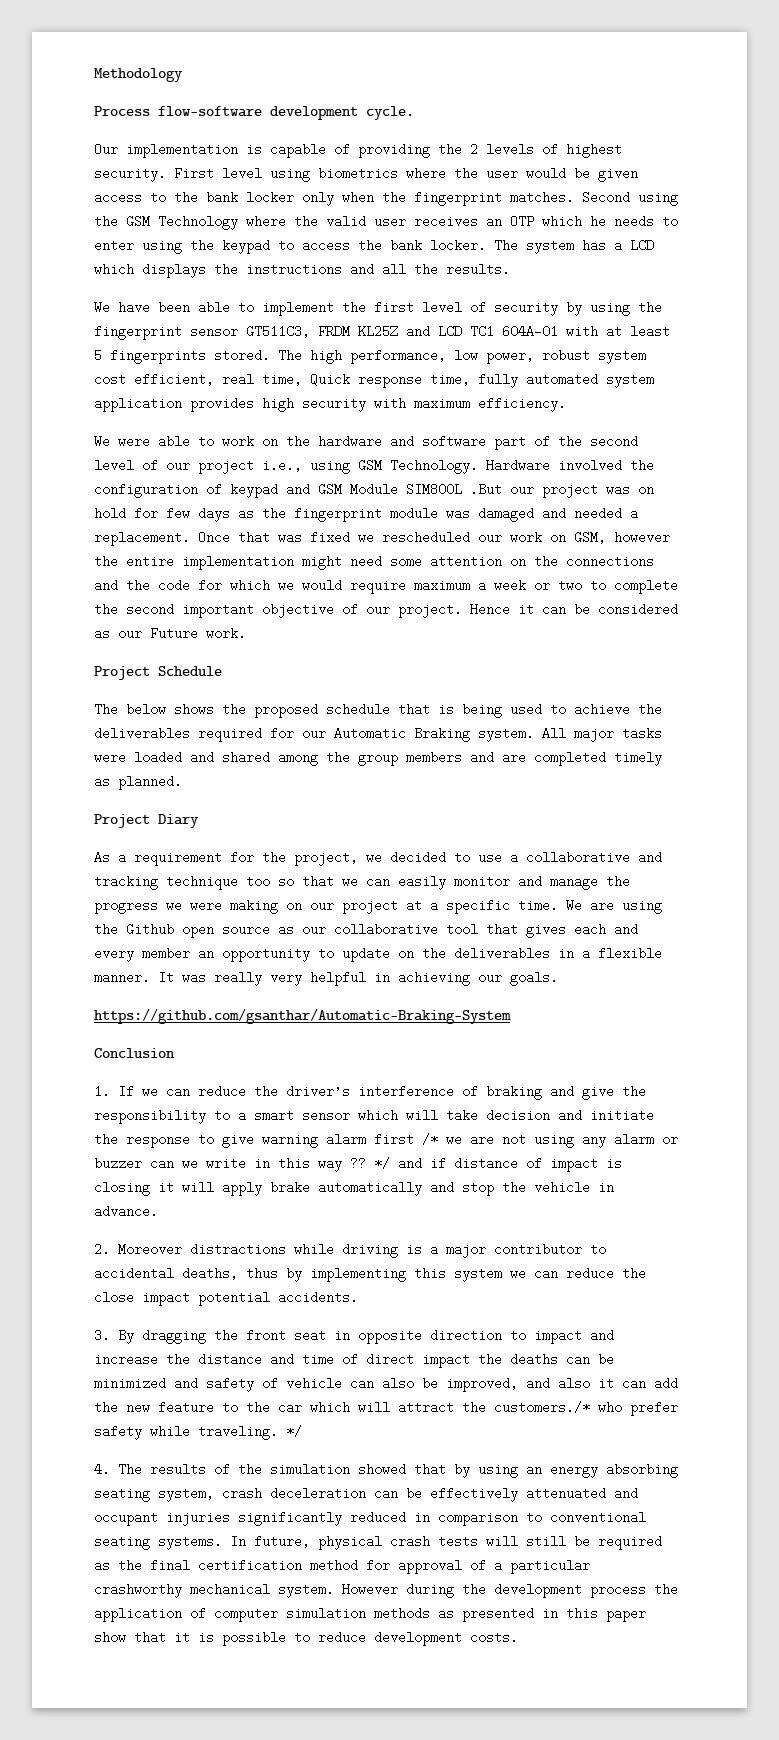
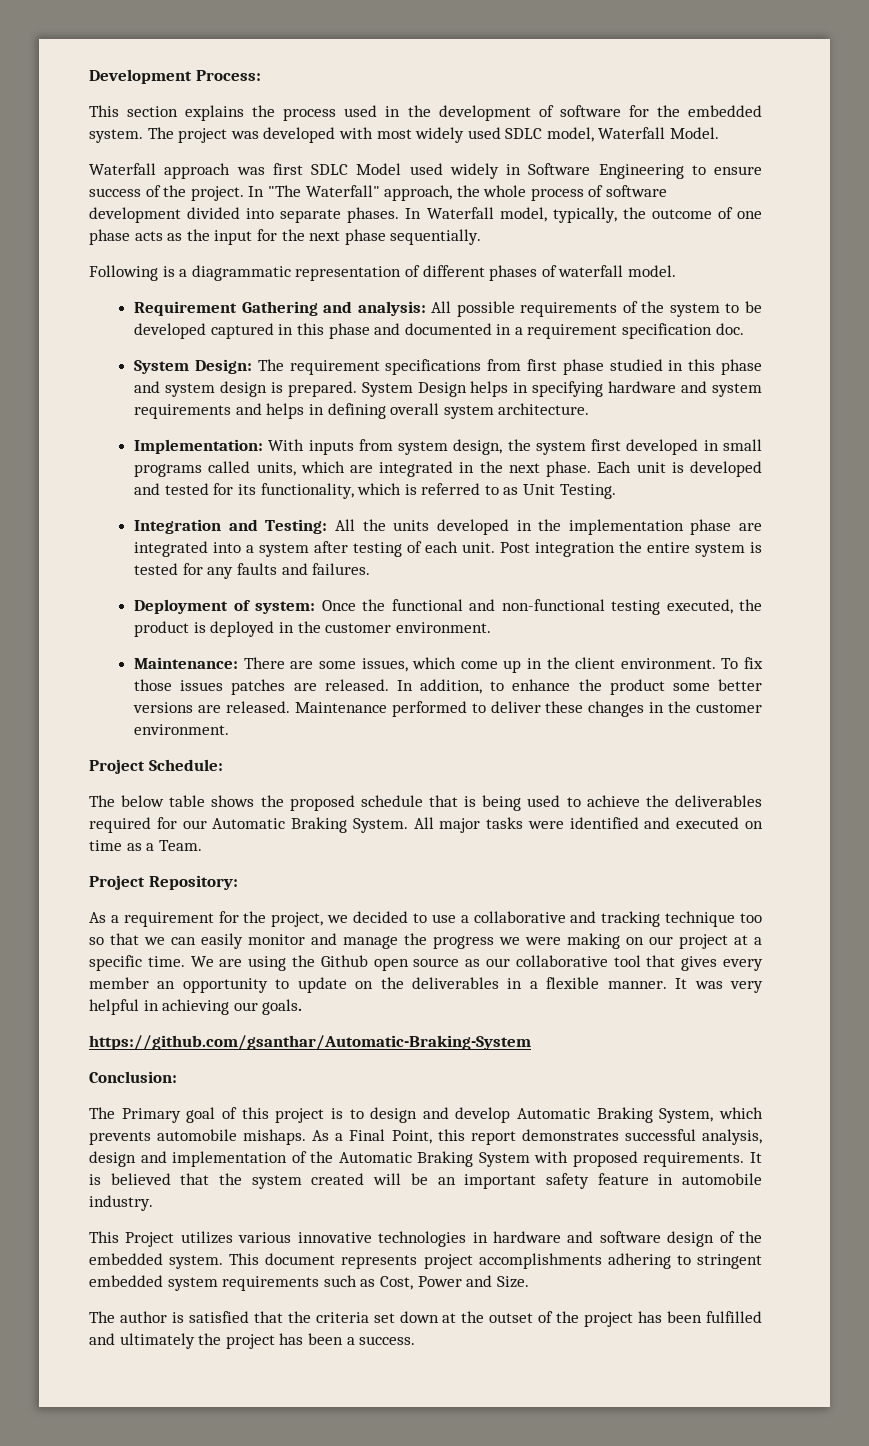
[94,68,183,82] [94,106,414,120] [94,143,622,158] [94,167,638,182] [94,191,678,206] [94,215,678,230] [94,239,654,254] [94,263,510,278] [94,301,662,316] [94,325,670,340] [94,349,646,364] [94,373,654,388] [94,397,566,412] [94,435,638,450] [94,459,654,474] [94,483,654,498] [94,507,638,522] [94,531,670,546] [94,555,654,570] [94,579,678,594] [94,603,678,618] [94,627,246,640] [94,666,222,680] Methodology // Process flow—software development cycle. // Our implementation is capable of providing the 2 levels of highest security. First level using biometrics where the user would be given access to the bank locker only when the fingerprint matches. Second using the GSM Technology where the valid user receives an OTP which he needs to enter using the keypad to access the bank locker. The system has a LCD which displays the instructions and all the results. // We have been able to implement the first level of security by using the fingerprint sensor GT511C3, FRDM KL25Z and LCD TC1 604A-01 with at least 5 fingerprints stored. The high performance, low power, robust system cost efficient, real time, Quick response time, fully automated system application provides high security with maximum efficiency. // We were able to work on the hardware and software part of the second level of our project i.e., using GSM Technology. Hardware involved the configuration of keypad and GSM Module SIM800L .But our project was on hold for few days as the fingerprint module was damaged and needed a replacement. Once that was fixed we rescheduled our work on GSM, however the entire implementation might need some attention on the connections and the code for which we would require maximum a week or two to complete the second important objective of our project. Hence it can be considered as our Future work. // Project Schedule -> [89,69,261,84] [89,105,763,121] [89,127,720,143] [89,163,762,179] [89,185,668,201] [89,207,762,223] [89,229,482,245] [89,265,676,281] [134,301,763,317] [134,323,744,339] [134,359,763,375] [134,381,762,397] [134,403,590,419] [134,439,763,455] [134,461,762,477] [134,483,616,499] [134,519,762,535] [134,541,762,557] [134,563,371,579] [134,599,762,615] [134,621,491,637] [134,657,763,673] [134,679,762,695] [133,701,762,717] [134,724,230,735] [89,759,223,774] Development Process: // This section explains the process used in the development of software for the embedded system. The project was developed with most widely used SDLC model, Waterfall Model. // Waterfall approach was first SDLC Model used widely in Software Engineering to ensure success of the project. In "The Waterfall" approach, the whole process of software development divided into separate phases. In Waterfall model, typically, the outcome of one phase acts as the input for the next phase sequentially. // Following is a diagrammatic representation of different phases of waterfall model. // Requirement Gathering and analysis: All possible requirements of the system to be developed captured in this phase and documented in a requirement specification doc. // System Design: The requirement specifications from first phase studied in this phase and system design is prepared. System Design helps in specifying hardware and system requirements and helps in defining overall system architecture. // Implementation: With inputs from system design, the system first developed in small programs called units, which are integrated in the next phase. Each unit is developed and tested for its functionality, which is referred to as Unit Testing. // Integration and Testing: All the units developed in the implementation phase are integrated into a system after testing of each unit. Post integration the entire system is tested for any faults and failures. // Deployment of system: Once the functional and non-functional testing executed, the product is deployed in the customer environment. // Maintenance: There are some issues, which come up in the client environment. To fix those issues patches are released. In addition, to enhance the product some better versions are released. Maintenance performed to deliver these changes in the customer environment. // Project Schedule:
(166, 709) none -> [169,795,206,807] table
[478,727,534,742] system. -> [352,818,408,833] System.
[134,751,662,766] [94,775,182,790] [94,814,199,828] loaded and shared among the group members and are completed timely as planned. // Project Diary -> [569,817,763,829] [89,840,202,851] [89,875,238,890] identified and executed on time as a Team. // Project Repository:
[574,923,638,936] each and -> (718, 963) none
[214,971,262,986] really -> (723, 985) none
[94,1048,175,1058] [94,1085,646,1100] [94,1109,654,1124] [94,1133,678,1148] [94,1157,622,1172] [94,1181,614,1196] [94,1205,158,1218] [94,1243,606,1258] [94,1267,646,1282] [94,1291,358,1306] [94,1329,614,1344] [94,1353,614,1368] [94,1377,678,1392] [94,1401,678,1416] [94,1425,302,1440] [94,1463,678,1478] [94,1487,638,1502] [94,1511,646,1526] [94,1535,662,1550] [94,1559,590,1574] [94,1583,678,1598] [94,1607,646,1622] [94,1631,518,1646] Conclusion // 1. If we can reduce the driver’s interference of braking and give the responsibility to a smart sensor which will take decision and initiate the response to give warning alarm first /* we are not using any alarm or buzzer can we write in this way ?? */ and if distance of impact is closing it will apply brake automatically and stop the vehicle in advance. // 2. Moreover distractions while driving is a major contributor to accidental deaths, thus by implementing this system we can reduce the close impact potential accidents. // 3. By dragging the front seat in opposite direction to impact and increase the distance and time of direct impact the deaths can be minimized and safety of vehicle can also be improved, and also it can add the new feature to the car which will attract the customers./* who prefer safety while traveling. */ // 4. The results of the simulation showed that by using an energy absorbing seating system, crash deceleration can be effectively attenuated and occupant injuries significantly reduced in comparison to conventional seating systems. In future, physical crash tests will still be required as the final certification method for approval of a particular crashworthy mechanical system. However during the development process the application of computer simulation methods as presented in this paper show that it is possible to reduce development costs. -> [89,1071,177,1083] [89,1107,763,1123] [89,1129,762,1145] [89,1151,762,1167] [89,1173,762,1189] [89,1195,153,1211] [89,1231,762,1247] [89,1253,762,1269] [89,1275,529,1291] [89,1311,763,1327] [89,1333,416,1349] Conclusion: // The Primary goal of this project is to design and develop Automatic Braking System, which prevents automobile mishaps. As a Final Point, this report demonstrates successful analysis, design and implementation of the Automatic Braking System with proposed requirements. It is believed that the system created will be an important safety feature in automobile industry. // This Project utilizes various innovative technologies in hardware and software design of the embedded system. This document represents project accomplishments adhering to stringent embedded system requirements such as Cost, Power and Size. // The author is satisfied that the criteria set down at the outset of the project has been fulfilled and ultimately the project has been a success.

